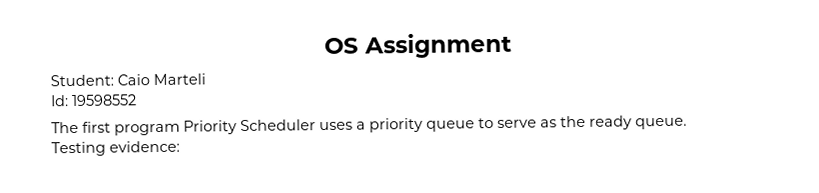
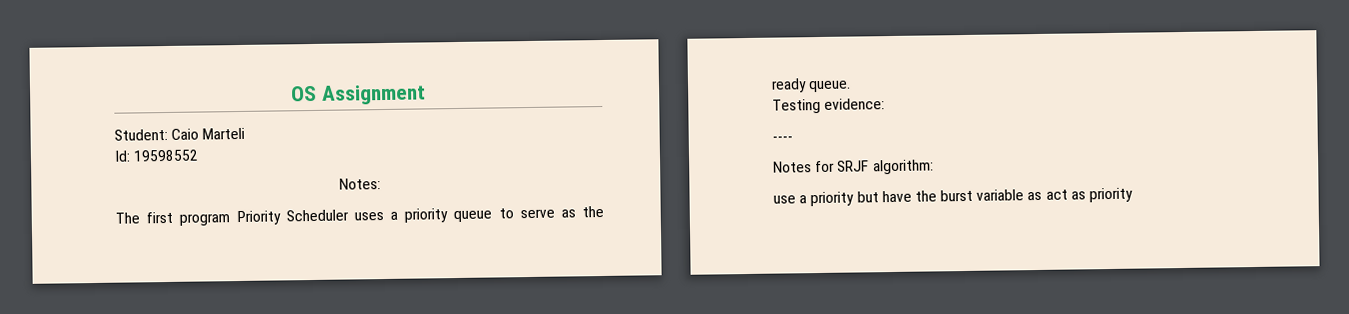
(137, 100) none -> [338,178,381,190] // Notes:
(180, 146) none -> [772,136,793,142] [773,159,934,175] [773,187,1134,207] // ---- // Notes for SRJF algorithm: // use a priority but have the burst variable as act as priority

